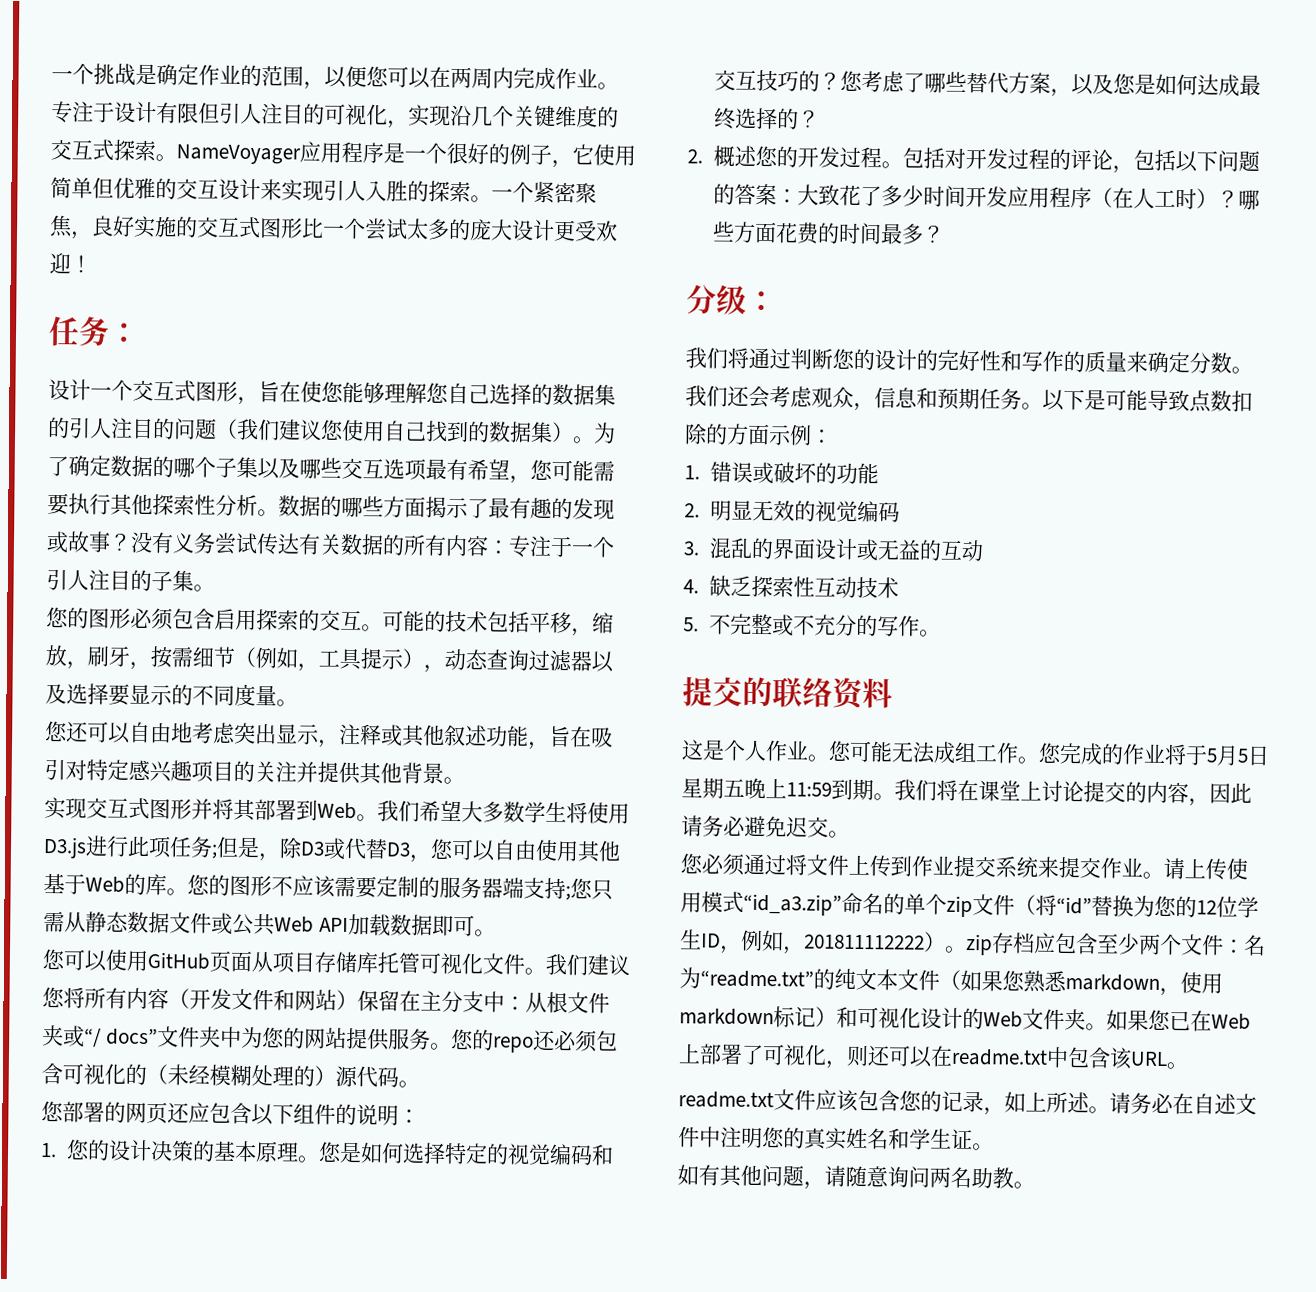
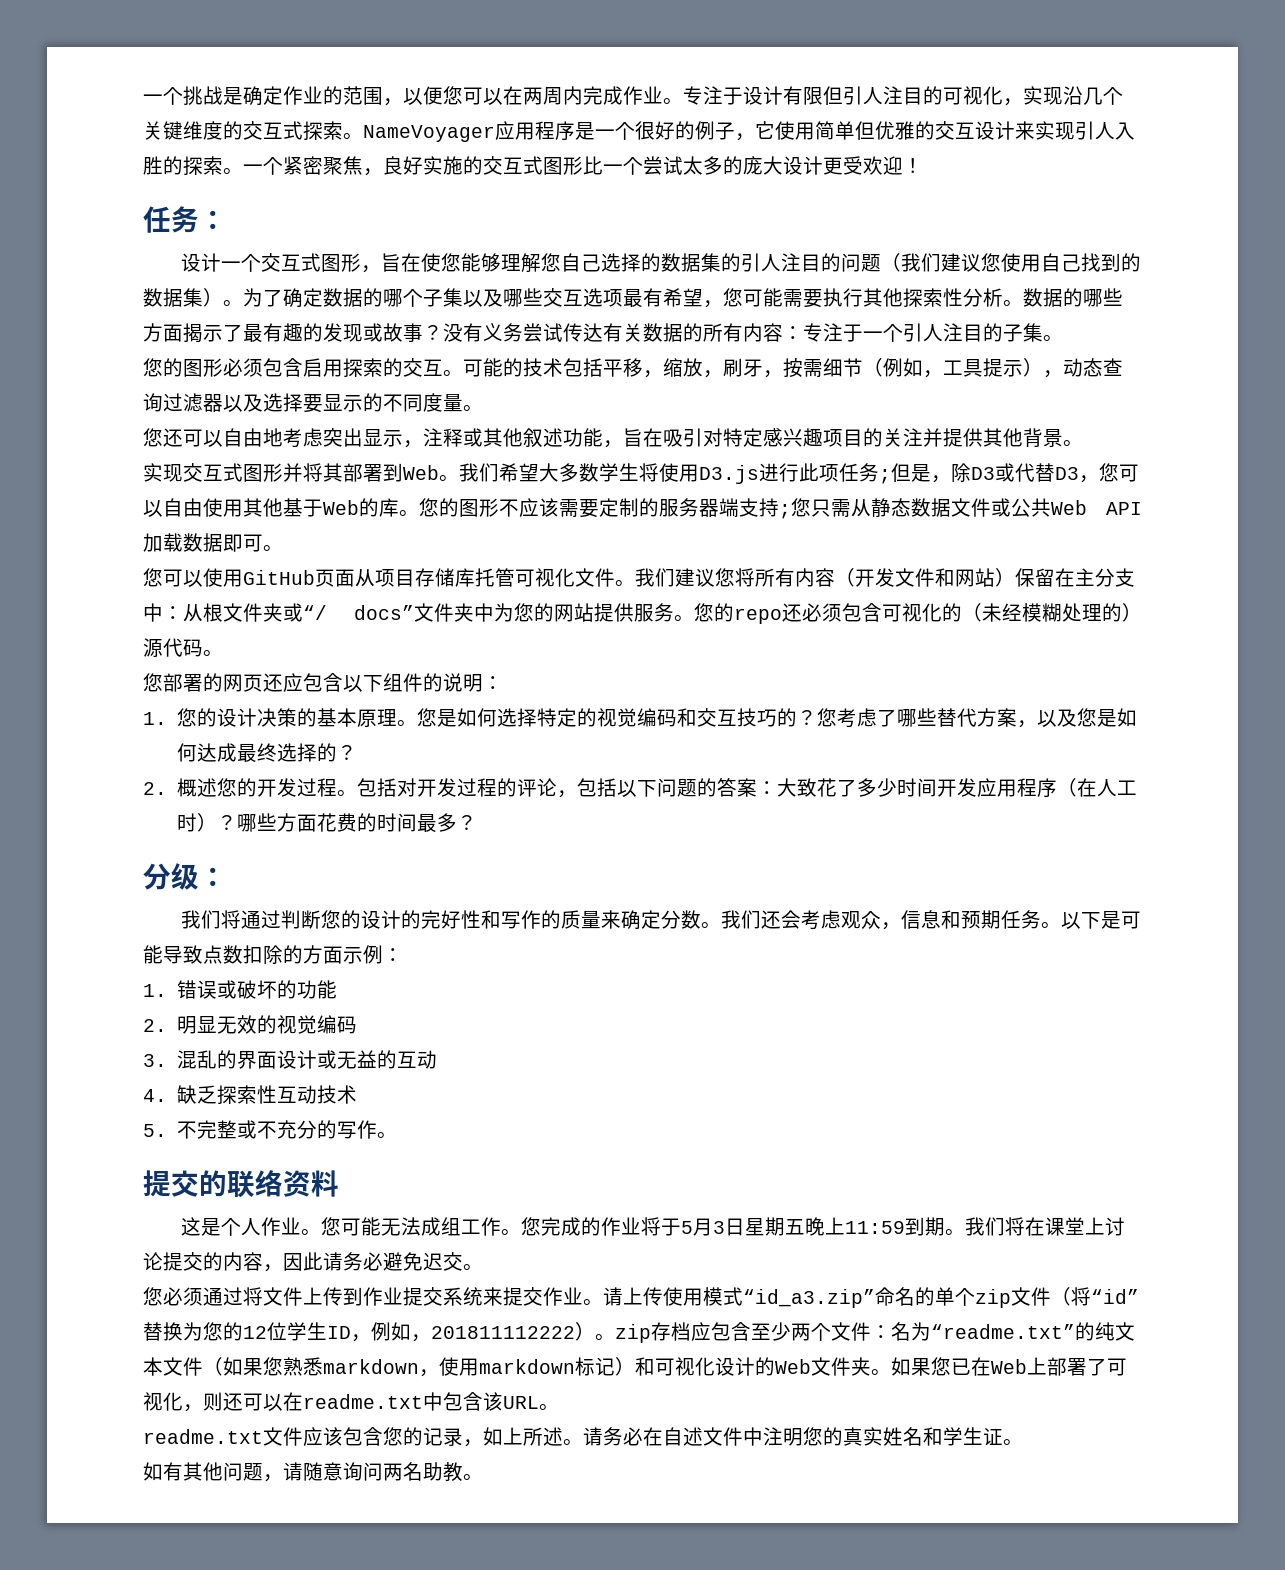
[1237,748,1249,763] 5 -> [712,1221,725,1234] 3

